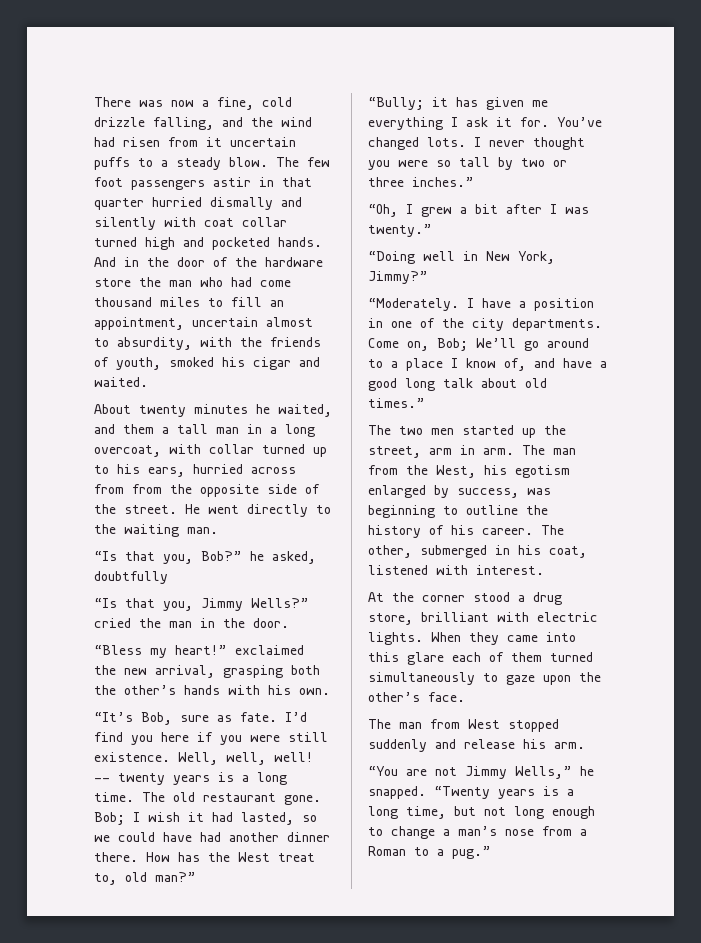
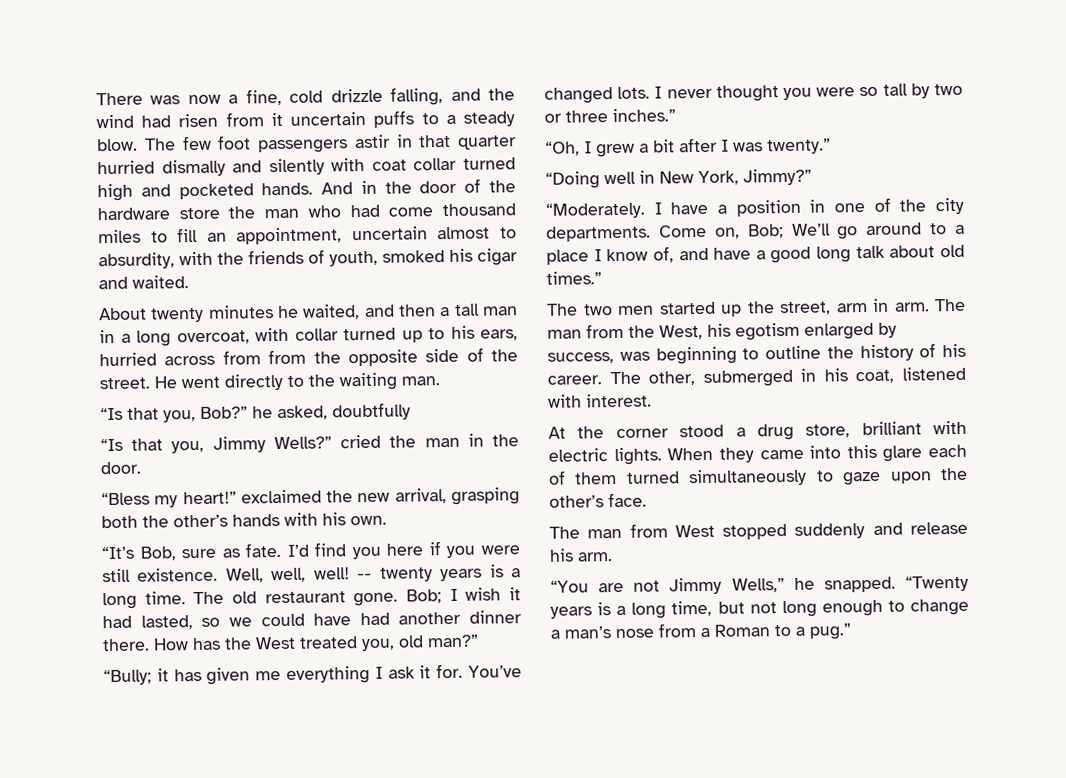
[123,424,154,434] them -> [398,304,436,317] then
[278,853,315,862] [94,873,117,885] treat to, -> [299,636,395,652] treated you,

